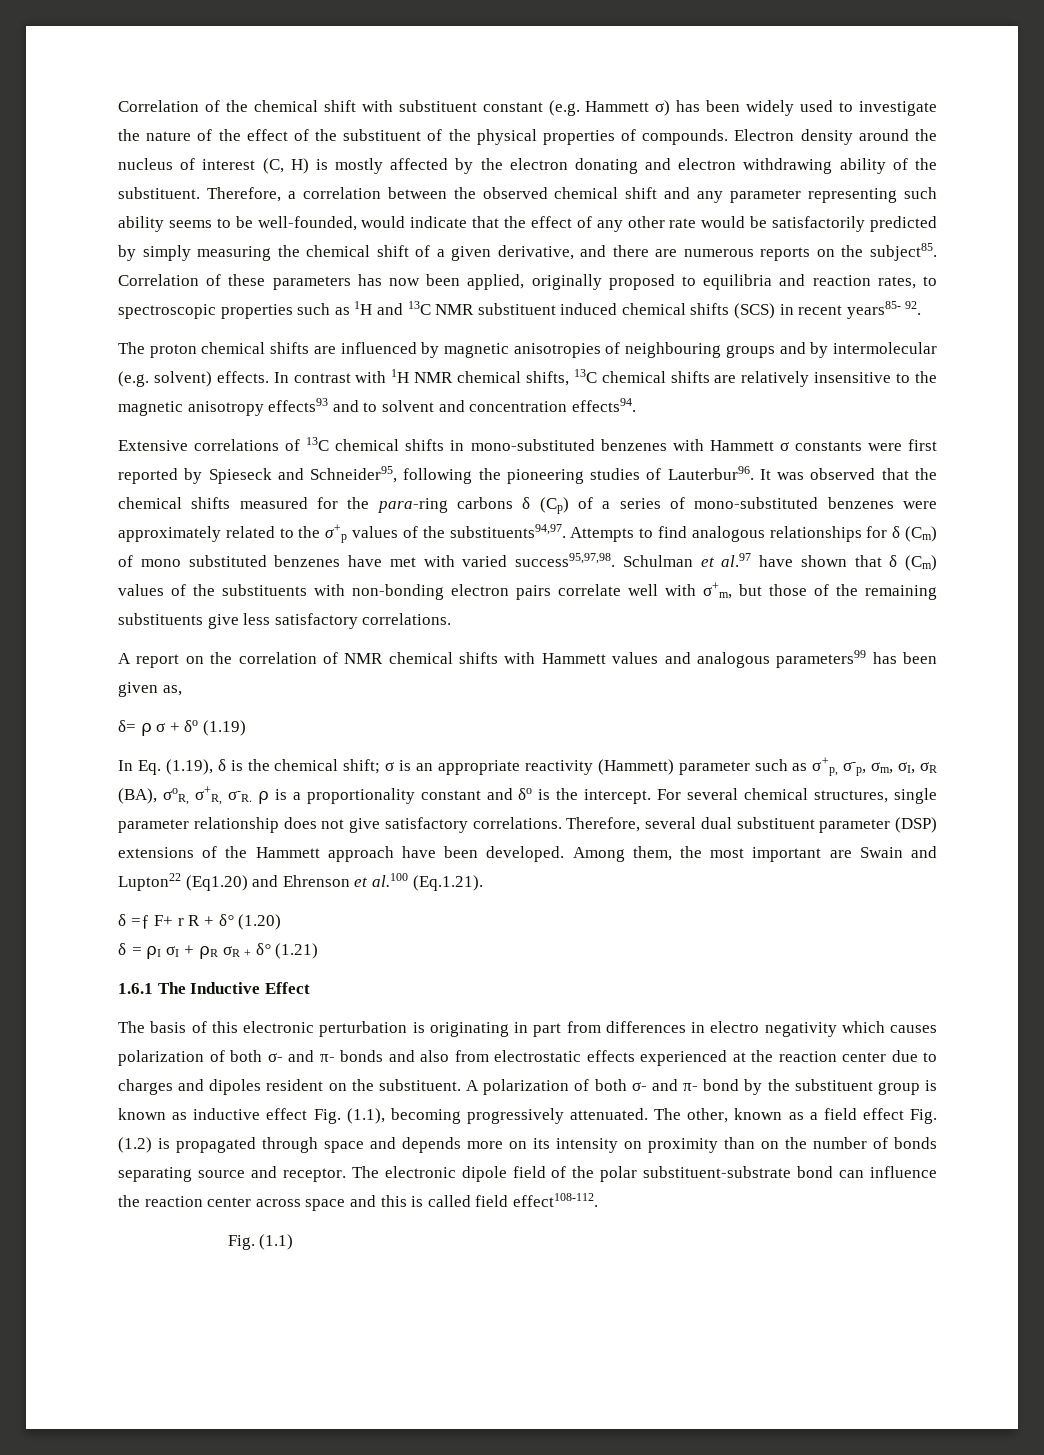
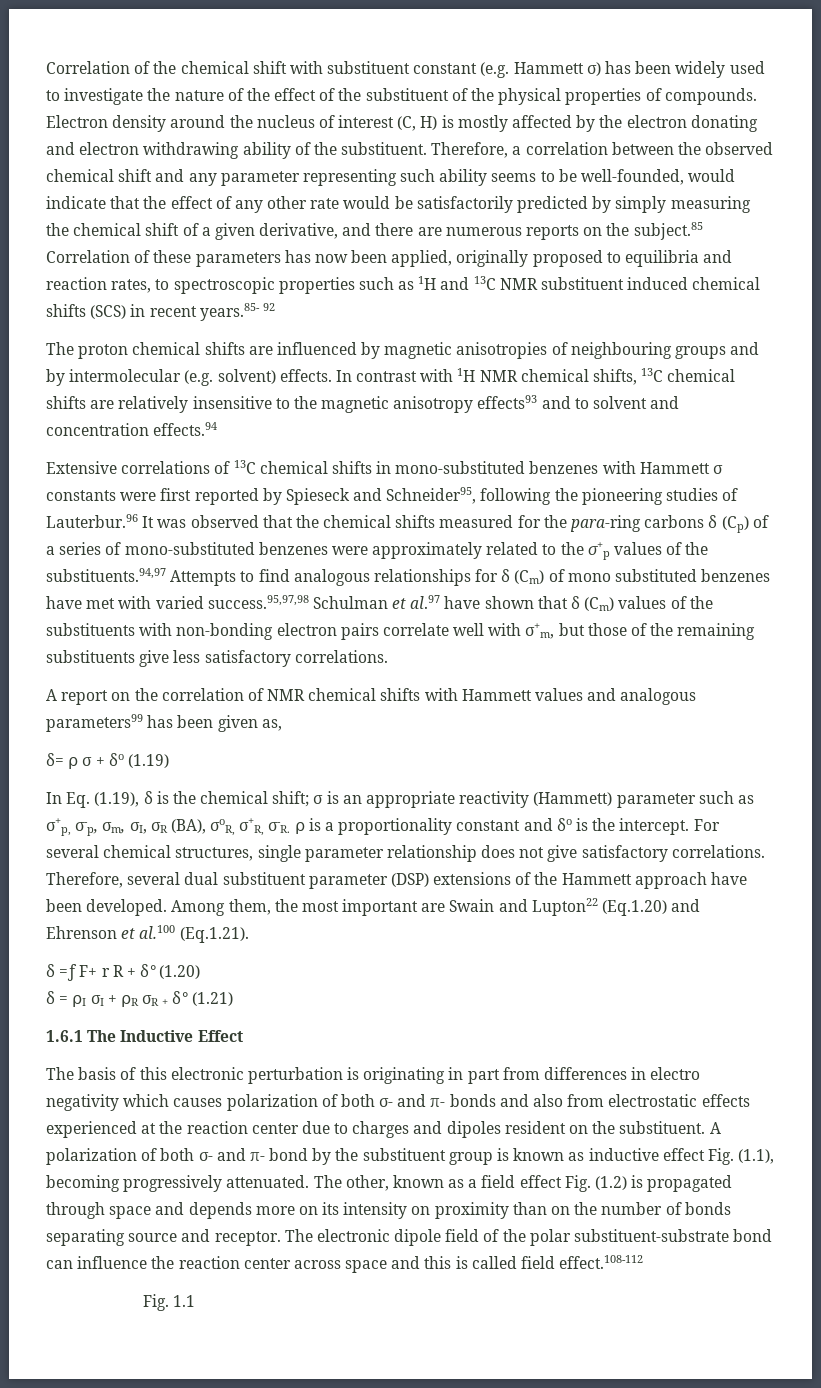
[869,243,937,261] subject85. -> [633,222,703,240] subject.85
[846,301,922,319] years85- 92. -> [199,303,275,321] years.85- 92
[571,398,636,412] effects94. -> [153,422,218,436] effects.94
[667,466,754,480] Lauterbur96. -> [46,514,138,528] Lauterbur.96
[449,524,566,538] substituents94,97. -> [46,568,166,582] substituents.94,97
[515,553,615,567] success95,97,98. -> [207,595,309,609] success.95,97,98
[185,875,248,891] (Eq1.20) -> [602,900,668,916] (Eq.1.20)
[512,1193,598,1207] [227,1234,294,1250] effect108-112. // Fig. (1.1) -> [559,1255,644,1269] [143,1294,196,1311] effect.108-112 // Fig. 1.1

